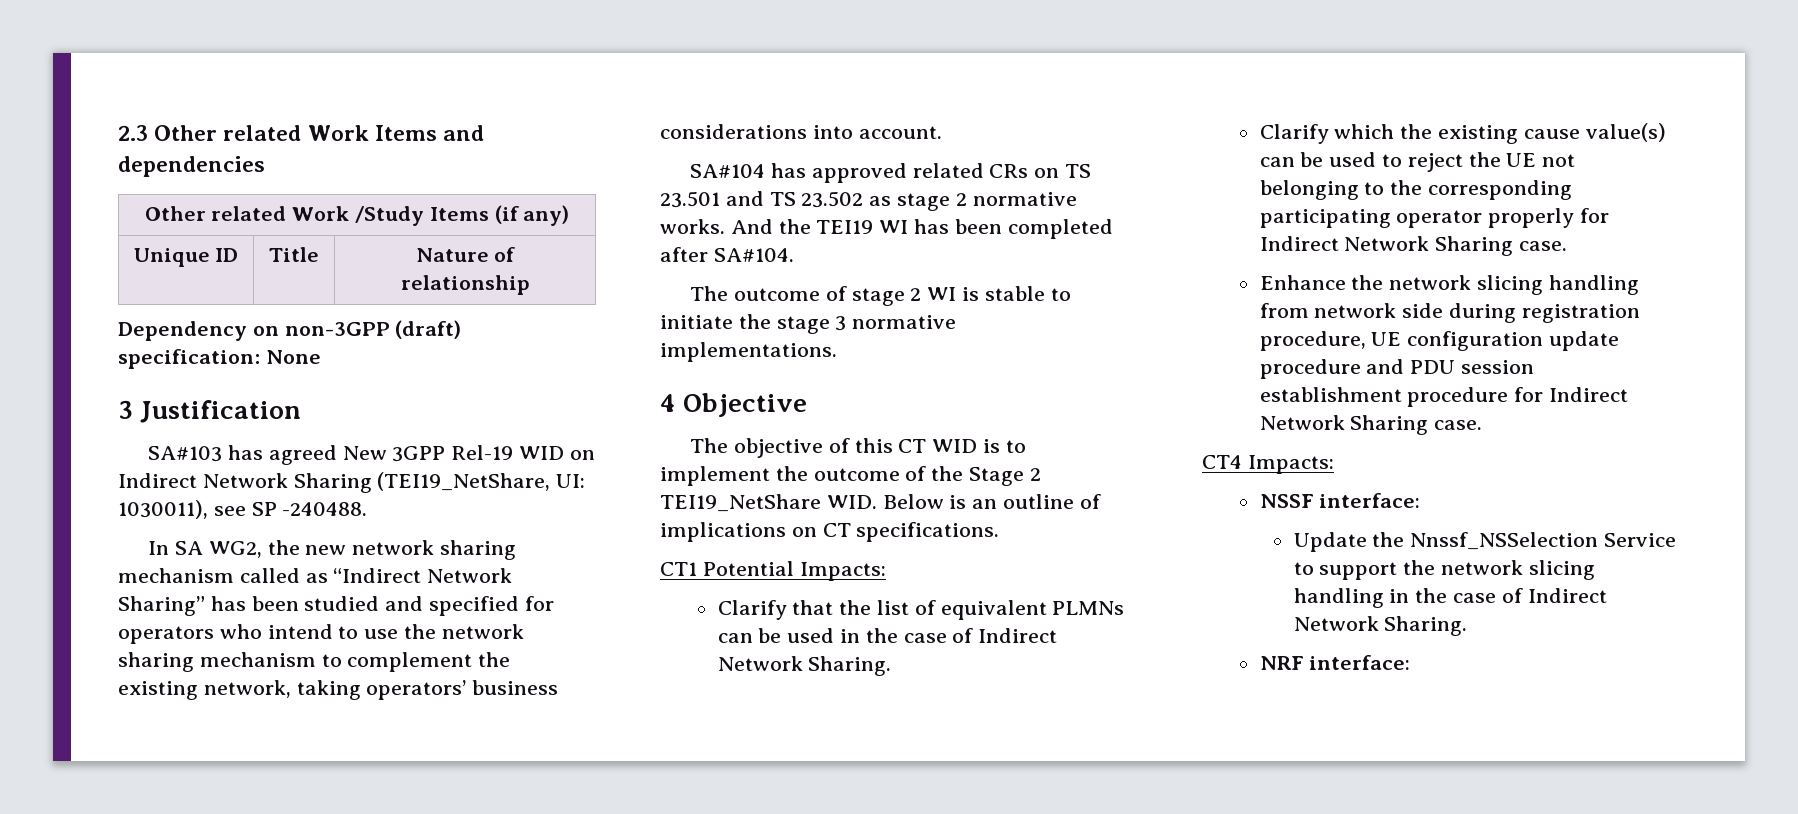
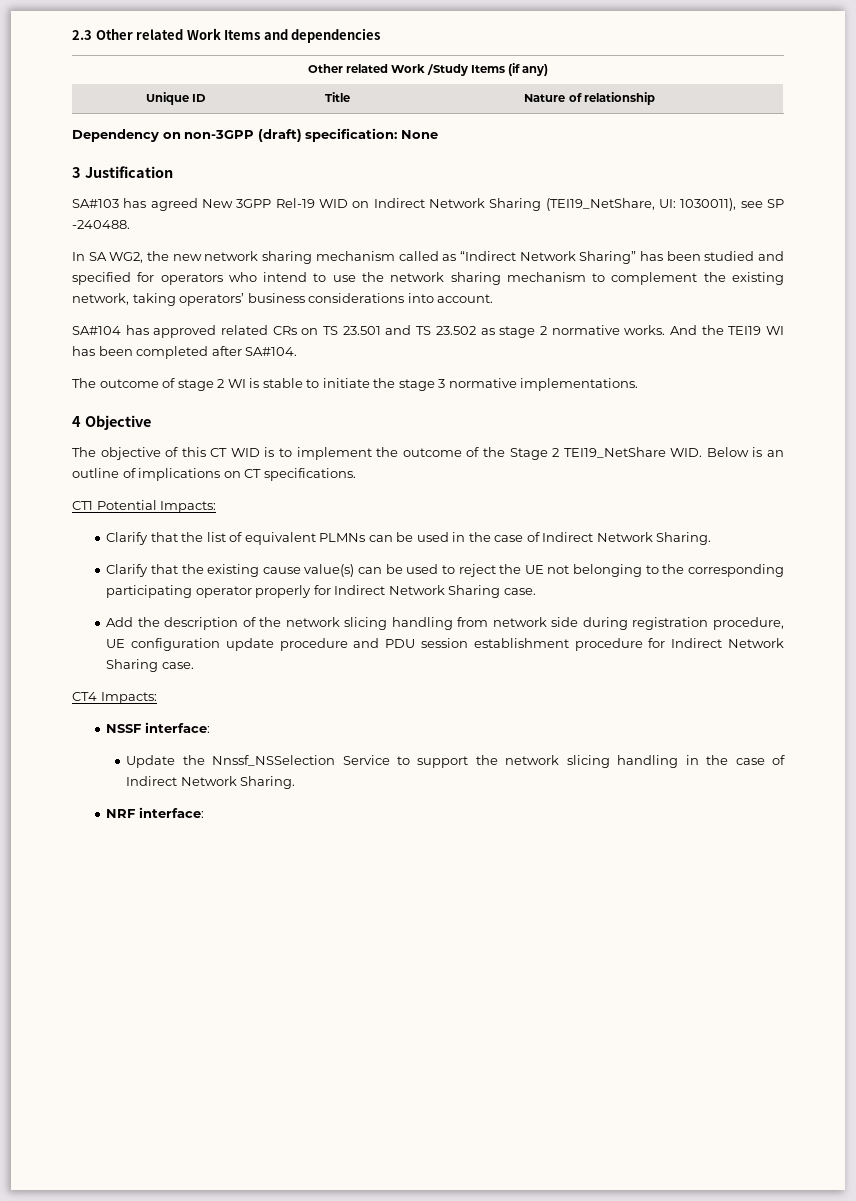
[1334,124,1395,139] which -> [150,564,178,574] that
[1259,275,1346,290] Enhance -> [106,617,256,630] Add the description of

